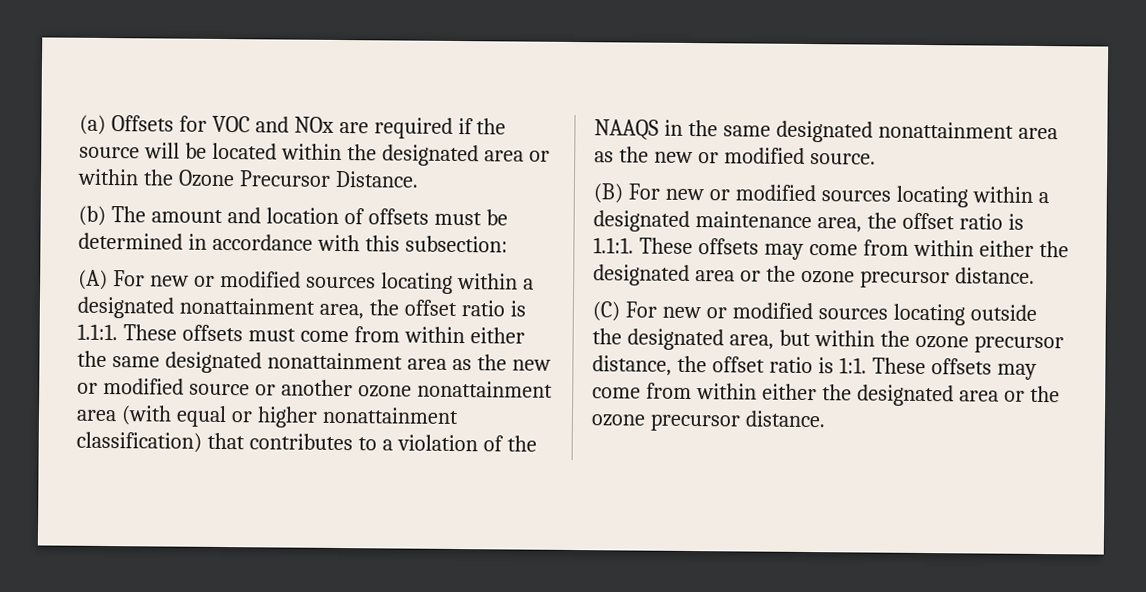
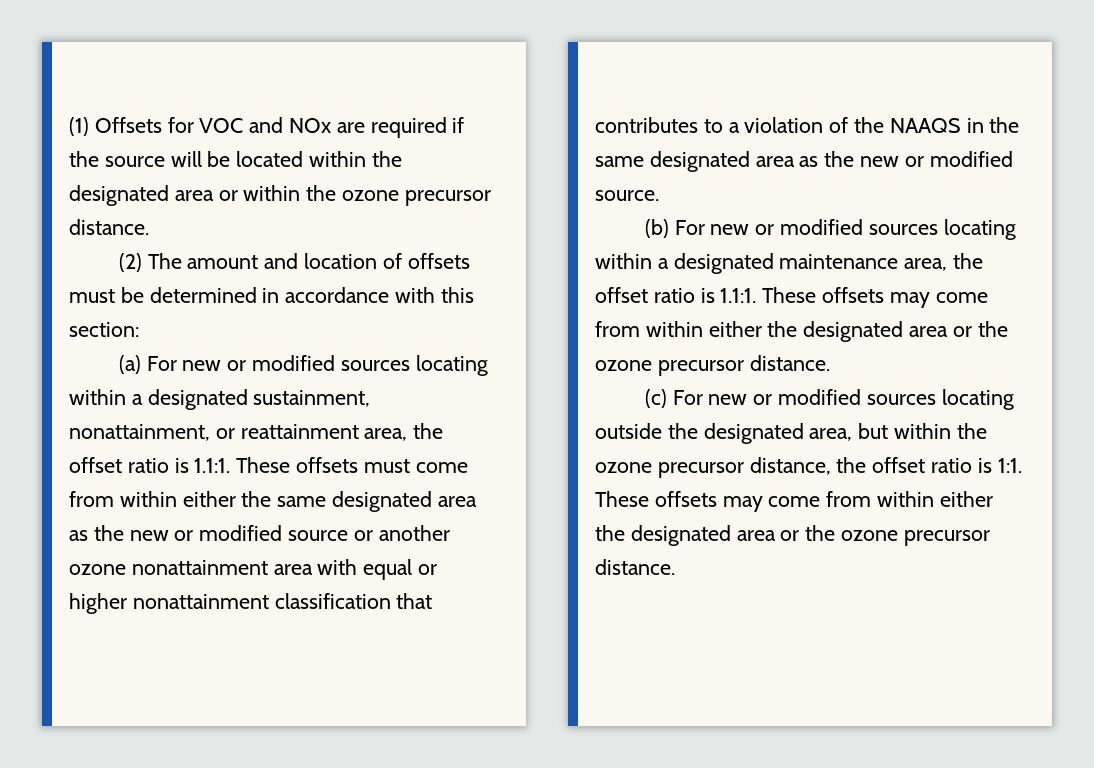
[79,114,106,135] (a) -> [69,117,89,136] (1)
[177,169,419,188] [78,205,106,227] Ozone Precursor Distance. // (b) -> [342,190,491,206] [69,219,149,235] [118,253,142,272] ozone precursor distance. // (2)
[404,235,508,253] [78,269,534,294] [77,296,315,319] subsection: // (A) For new or modified sources locating within a designated nonattainment -> [69,322,139,337] [118,355,488,376] [69,389,371,410] [69,424,359,441] section: // (a) For new or modified sources locating within a designated sustainment, nonattainment, or reattainment
[266,352,403,370] nonattainment -> (433, 501) none
[120,405,172,426] (with -> [317,559,358,575] with
[76,431,202,453] classification) -> [274,593,391,609] classification
[877,121,1014,139] nonattainment -> (750, 161) none
[593,183,623,204] (B) -> [644,219,669,238] (b)
[592,301,620,322] (C) -> [644,389,667,408] (c)

